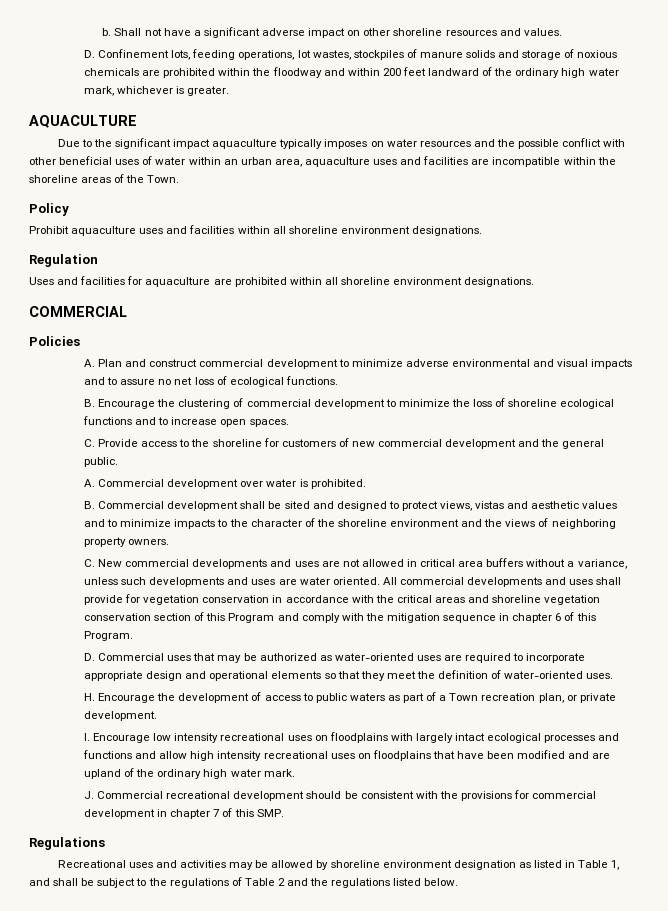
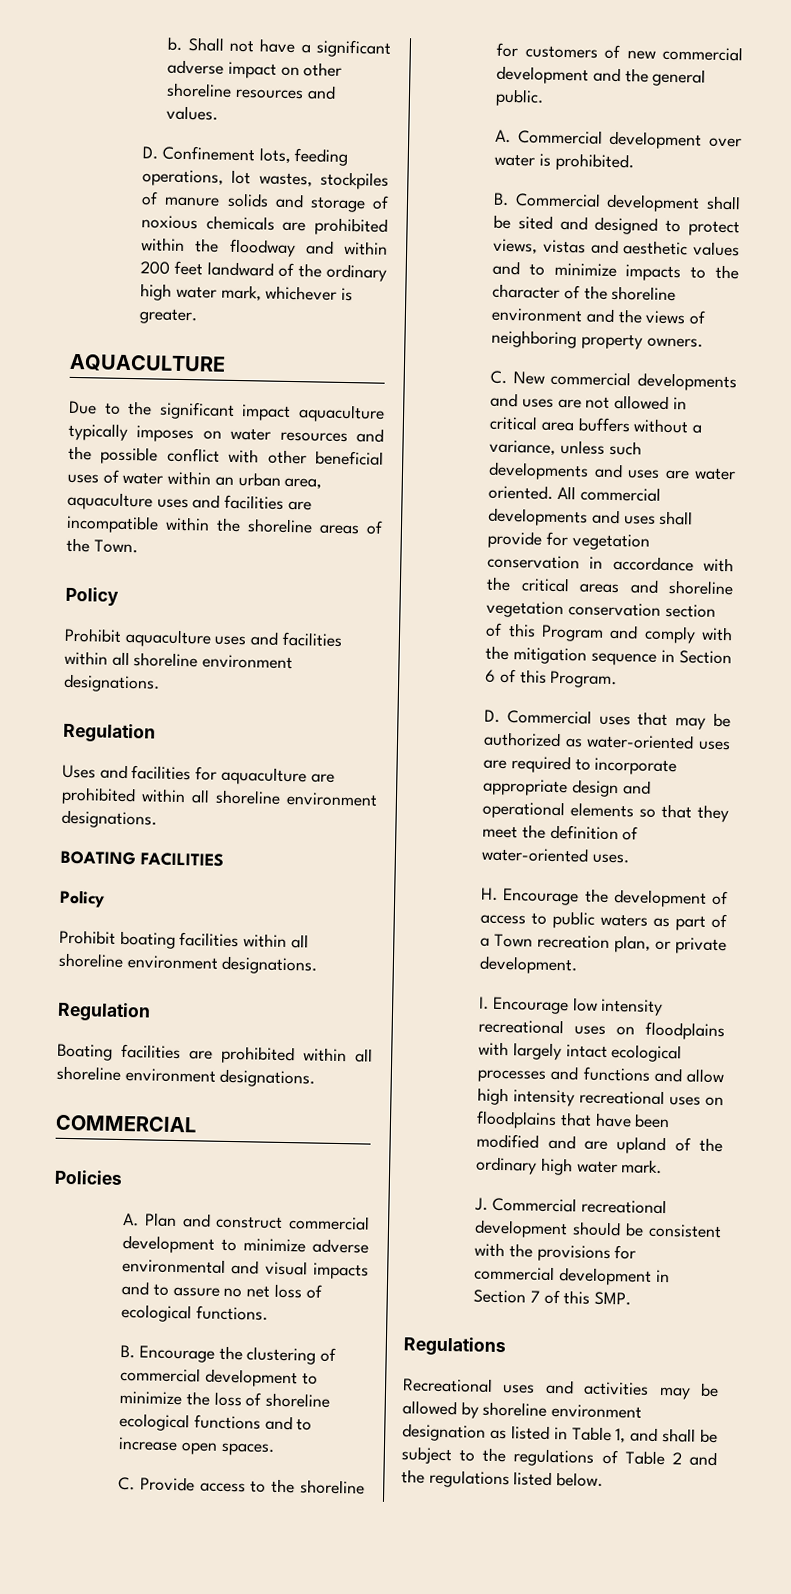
(535, 282) none -> [60,850,224,867] [59,889,105,908] [59,929,309,949] [58,952,319,975] [57,1001,151,1022] [57,1043,373,1065] [56,1065,316,1088] // BOATING FACILITIES // Policy // Prohibit boating facilities within all shoreline environment designations. // Regulation // Boating facilities are prohibited within all shoreline environment designations.
[512,613,553,623] chapter -> [679,650,732,665] Section
[170,809,211,819] chapter -> [473,1289,527,1304] Section

